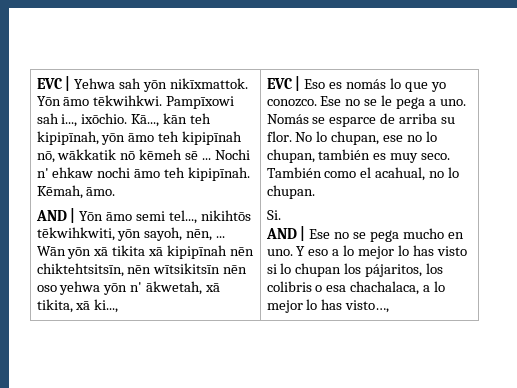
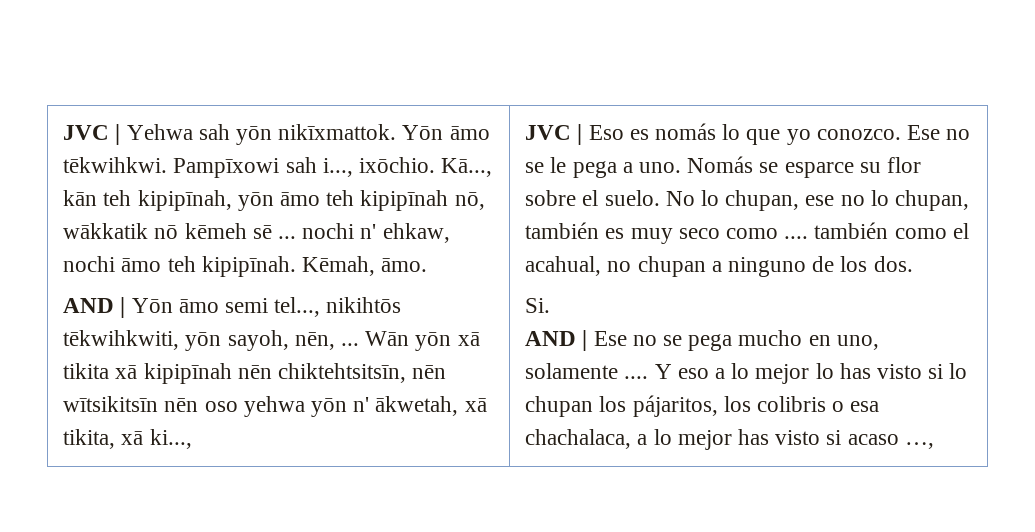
[36,78,62,89] EVC -> [63,125,110,140] JVC
[215,149,251,160] [36,167,94,178] Nochi n' ehkaw -> [302,223,450,243] nochi n' ehkaw,
[266,78,292,89] EVC -> [525,125,572,140] JVC
[380,113,456,124] [266,131,292,142] de arriba su flor. -> [859,157,922,173] [525,190,660,206] su flor sobre el suelo.
[421,153,451,160] [266,167,460,181] [266,185,315,199] seco. También como el acahual, no lo chupan. -> [678,222,969,239] [525,256,913,277] seco como .... también como el acahual, no chupan a ninguno de los dos.
[266,249,293,256] uno. -> [836,335,879,350] [525,363,649,379] uno, solamente ....
[306,299,390,313] lo has visto…, -> [737,429,934,449] has visto si acaso …,

